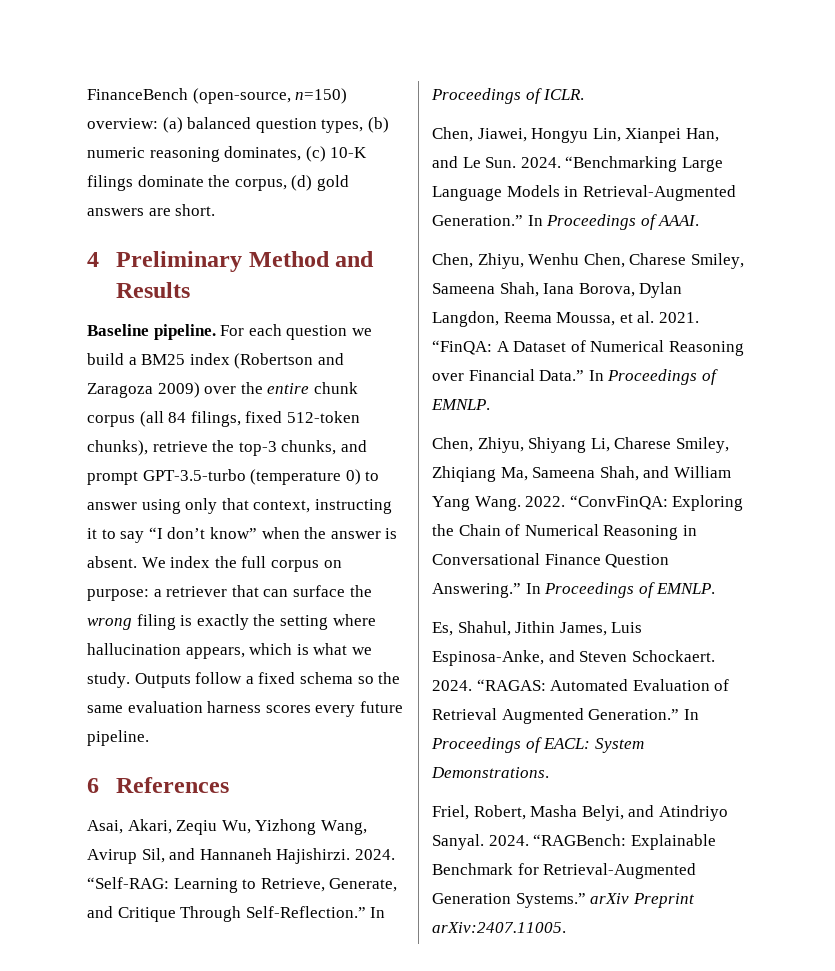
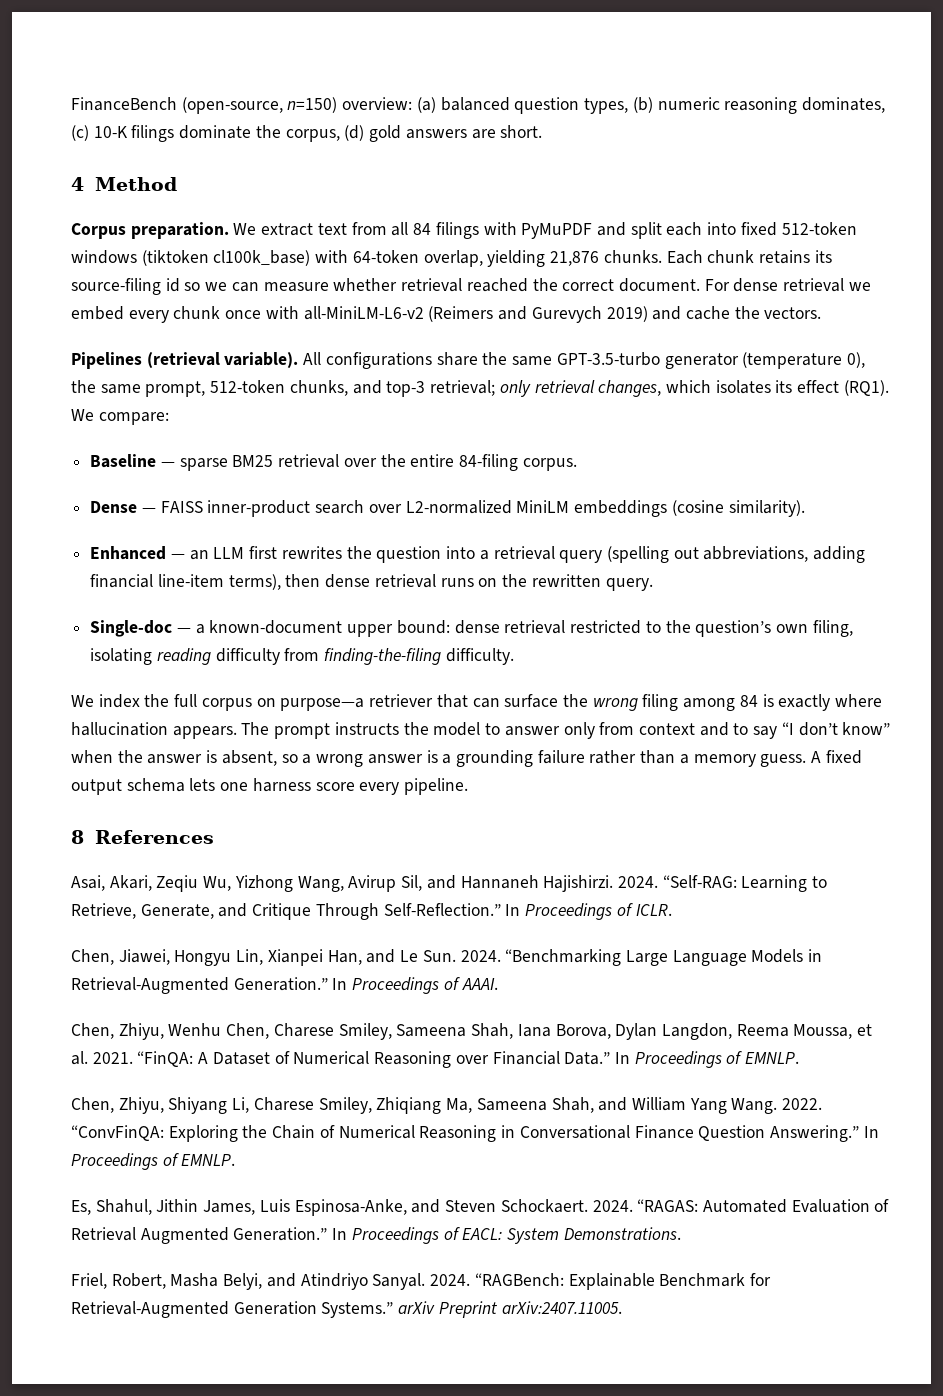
[116,251,243,272] Preliminary -> (84, 184) none
[335,251,375,267] [116,282,191,298] [87,324,372,340] [87,353,344,369] [87,382,358,398] [87,411,360,427] [87,440,367,456] [87,469,380,485] [87,498,392,514] [87,528,97,539] and Results // Baseline pipeline. For each question we build a BM25 index (Robertson and Zaragoza 2009) over the entire chunk corpus (all 84 filings, fixed 512-token chunks), retrieve the top-3 chunks, and prompt GPT-3.5-turbo (temperature 0) to answer using only that context, instructing it -> [71,222,857,239] [71,250,832,267] [71,278,871,295] [71,306,822,323] [71,352,865,369] [71,380,889,397] [71,409,169,425] [90,454,577,471] [90,500,805,517] [90,546,866,563] [90,574,653,591] [90,620,853,637] [90,648,514,665] [71,694,883,711] [71,722,729,739] // Corpus preparation. We extract text from all 84 filings with PyMuPDF and split each into fixed 512-token windows (tiktoken cl100k_base) with 64-token overlap, yielding 21,876 chunks. Each chunk retains its source-filing id so we can measure whether retrieval reached the correct document. For dense retrieval we embed every chunk once with all-MiniLM-L6-v2 (Reimers and Gurevych 2019) and cache the vectors. // Pipelines (retrieval variable). All configurations share the same GPT-3.5-turbo generator (temperature 0), the same prompt, 512-token chunks, and top-3 retrieval; only retrieval changes, which isolates its effect (RQ1). We compare: // Baseline — sparse BM25 retrieval over the entire 84-filing corpus. // Dense — FAISS inner-product search over L2-normalized MiniLM embeddings (cosine similarity). // Enhanced — an LLM first rewrites the question into a retrieval query (spelling out abbreviations, adding financial line-item terms), then dense retrieval runs on the rewritten query. // Single-doc — a known-document upper bound: dense retrieval restricted to the question’s own filing, isolating reading difficulty from finding-the-filing difficulty. // We index the full corpus on purpose—a retriever that can surface the wrong filing among 84 is exactly where hallucination appears. The prompt instructs the model to answer only from context and
[87,556,342,572] [87,585,372,601] [87,614,376,630] [87,643,372,659] [87,672,401,688] [87,701,403,717] absent. We index the full corpus on purpose: a retriever that can surface the wrong filing is exactly the setting where hallucination appears, which is what we study. Outputs follow a fixed schema so the same evaluation harness scores every future -> [221,750,862,767] [71,778,400,795] absent, so a wrong answer is a grounding failure rather than a memory guess. A fixed output schema lets one harness score every
[87,778,99,793] 6 -> [71,830,84,844] 8

